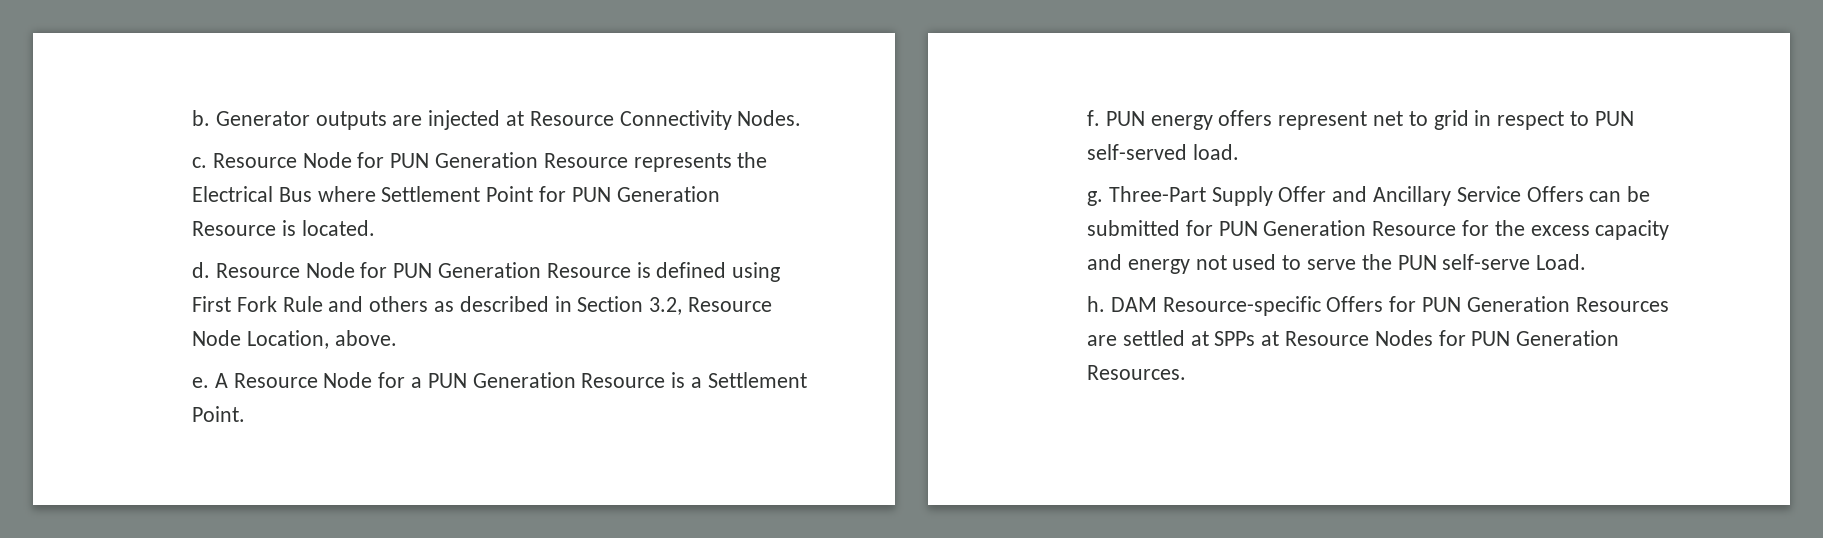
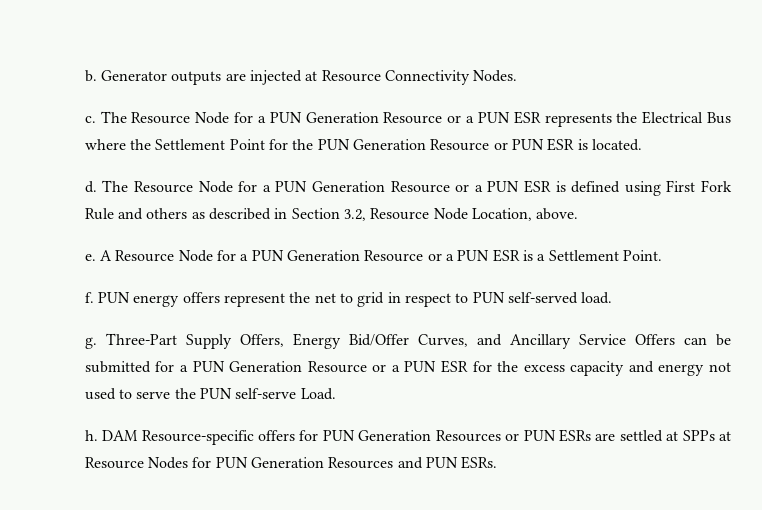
[212,152,628,168] Resource Node for PUN Generation Resource -> [100,111,541,124] The Resource Node for a PUN Generation Resource or a PUN ESR
(376, 194) none -> [130,139,152,150] the
[571,186,720,202] [191,221,276,236] PUN Generation Resource -> [292,138,575,151] the PUN Generation Resource or PUN ESR
[215,262,631,278] Resource Node for PUN Generation Resource -> [102,180,552,193] The Resource Node for a PUN Generation Resource or a PUN ESR
(666, 380) none -> [427,249,520,262] or a PUN ESR
(1368, 120) none -> [289,292,311,303] the
[1278,186,1327,202] Offer -> [239,333,468,349] Offers, Energy Bid/Offer Curves,
[1218,220,1457,236] PUN Generation Resource -> [179,360,468,373] a PUN Generation Resource or a PUN ESR
[1326,296,1669,312] Offers for PUN Generation Resources -> [258,429,591,442] offers for PUN Generation Resources or PUN ESRs
[1086,365,1186,380] Resources. -> [328,456,498,469] Resources and PUN ESRs.

